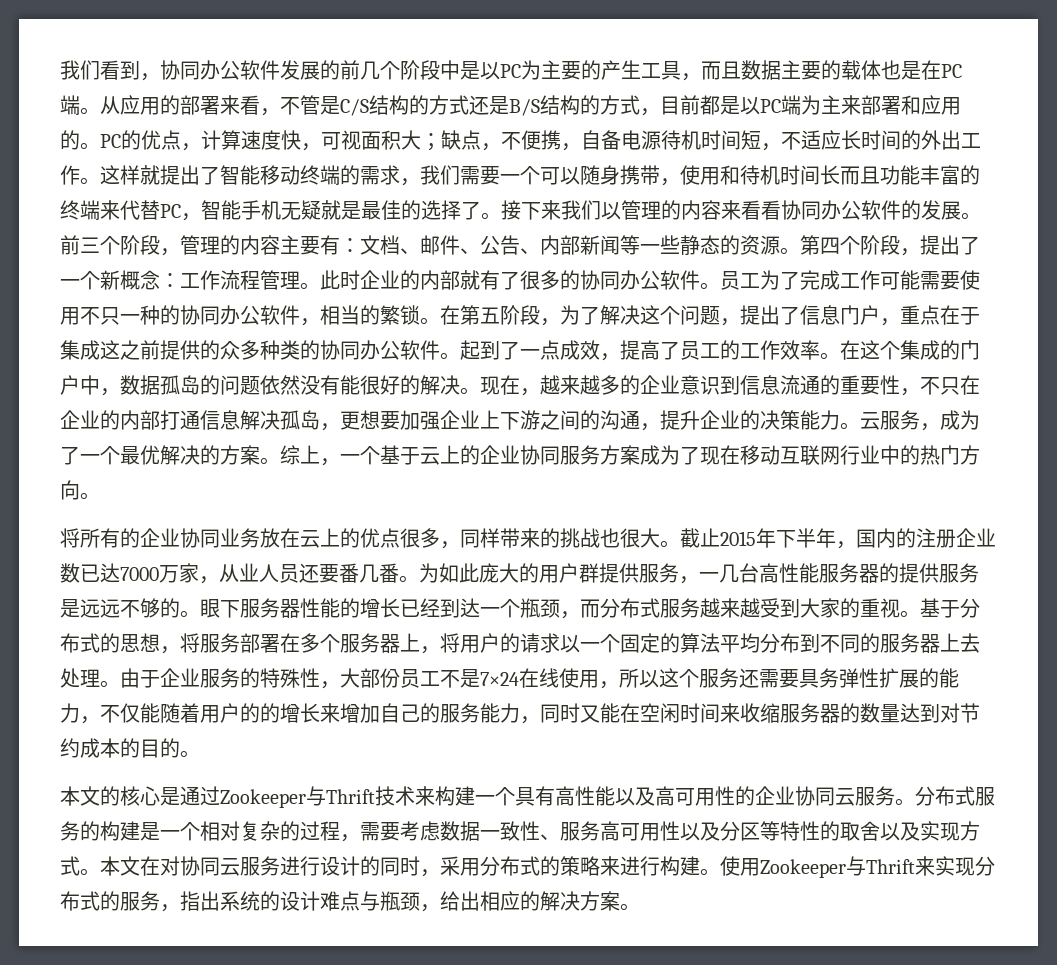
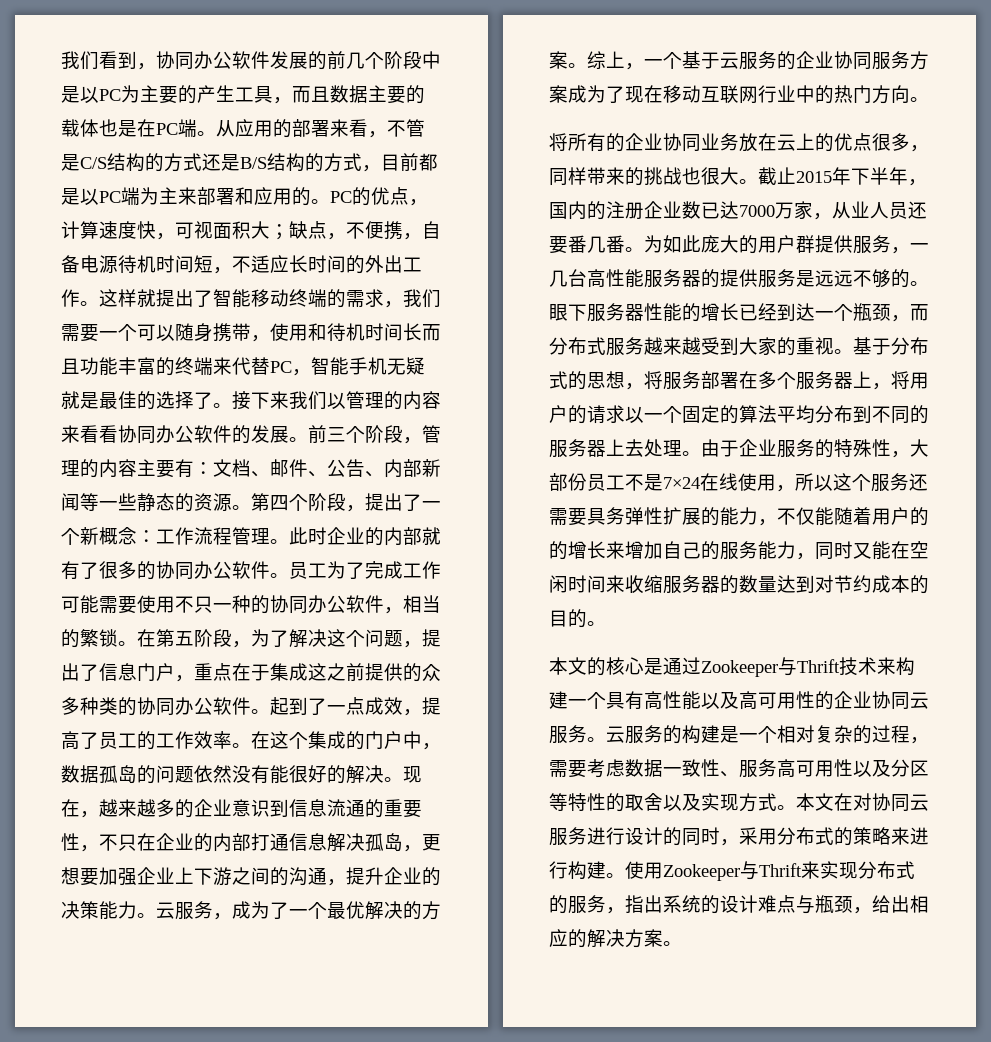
[440,445,460,464] 上 -> [739,51,777,70] 服务
[915,786,975,806] 分布式 -> [606,726,625,743] 云

